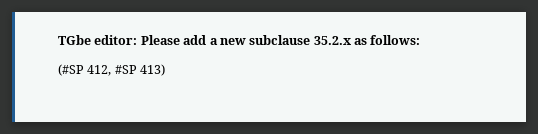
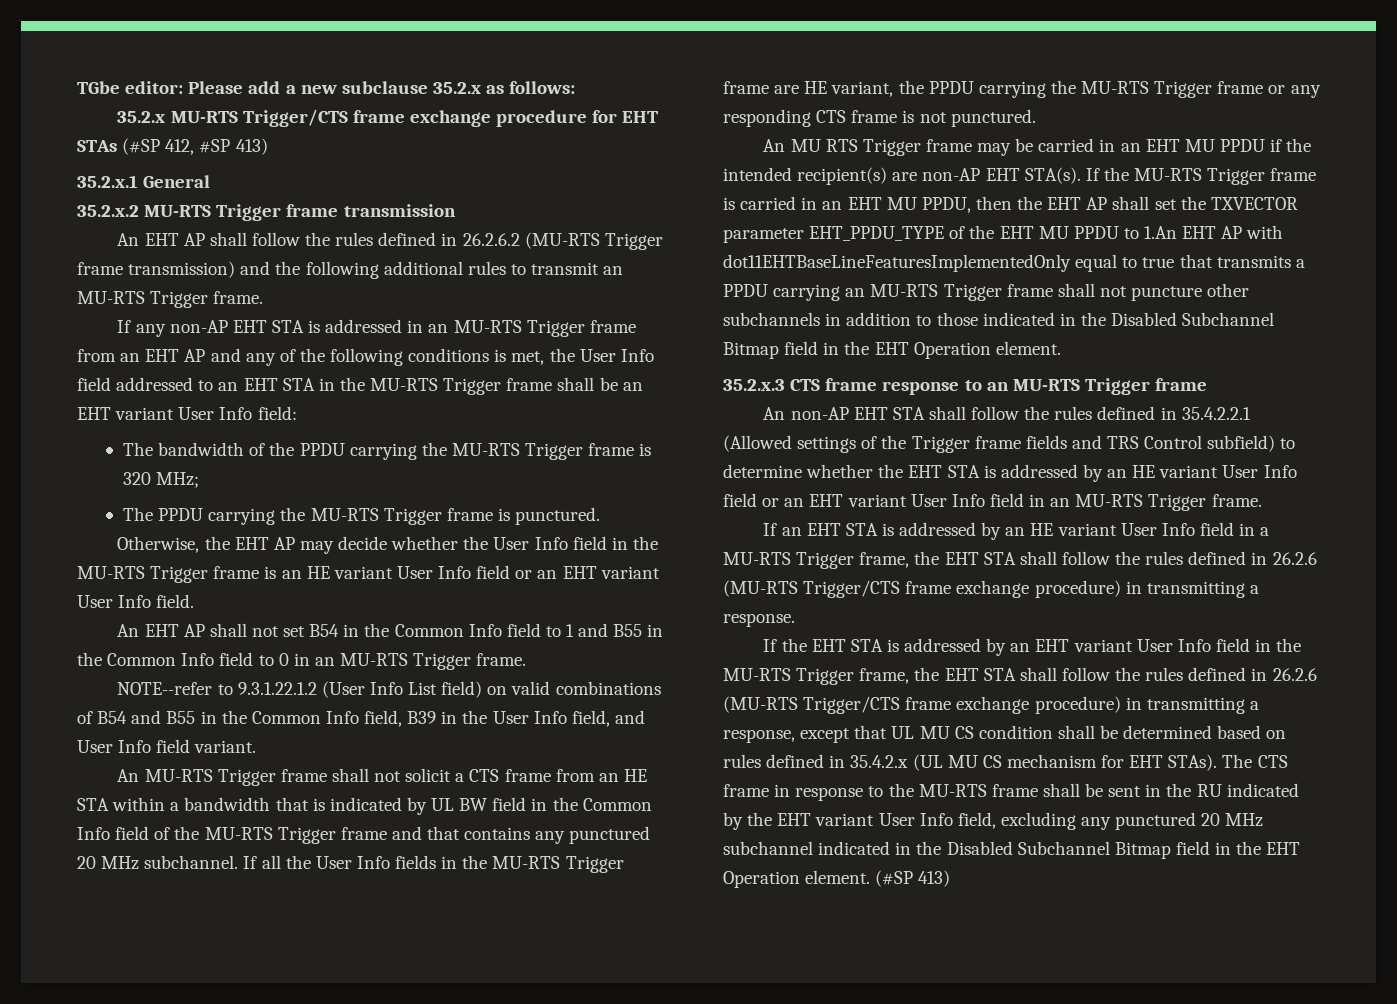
[58,64,137,76] (#SP 412, #SP -> [117,109,659,127] [77,138,268,155] [77,175,211,188] [77,204,456,221] [117,232,663,250] [77,261,624,279] [77,291,264,308] [117,319,636,337] [77,348,654,366] [77,377,643,395] [77,406,297,420] [123,442,652,460] [123,472,200,488] [123,507,601,525] [117,536,658,554] [77,565,660,583] [77,594,195,608] [117,623,664,637] [77,652,527,670] [117,681,661,698] [77,710,645,727] [77,739,257,753] [117,768,647,786] [77,797,652,815] [77,826,651,844] [77,855,624,873] [723,80,1321,98] [723,109,1036,127] [763,138,1312,156] [723,167,1317,185] [723,196,1298,213] [723,225,1284,243] [723,254,1305,272] [723,283,1250,301] [723,312,1275,326] [723,341,1061,359] [723,378,1208,395] [763,406,1251,420] [723,435,1296,453] [723,464,1297,482] [723,493,1262,511] [763,522,1270,540] [723,551,1317,569] [723,580,1259,598] [723,613,795,627] [763,638,1302,656] [723,667,1317,685] [723,696,1259,714] [723,725,1287,743] [723,754,1288,771] [723,783,1299,801] [723,812,1264,830] [723,841,1301,859] [723,870,914,888] 35.2.x MU-RTS Trigger/CTS frame exchange procedure for EHT STAs (#SP 412, #SP 413) // 35.2.x.1 General // 35.2.x.2 MU-RTS Trigger frame transmission // An EHT AP shall follow the rules defined in 26.2.6.2 (MU-RTS Trigger frame transmission) and the following additional rules to transmit an MU-RTS Trigger frame. // If any non-AP EHT STA is addressed in an MU-RTS Trigger frame from an EHT AP and any of the following conditions is met, the User Info field addressed to an EHT STA in the MU-RTS Trigger frame shall be an EHT variant User Info field: // The bandwidth of the PPDU carrying the MU-RTS Trigger frame is 320 MHz; // The PPDU carrying the MU-RTS Trigger frame is punctured. // Otherwise, the EHT AP may decide whether the User Info field in the MU-RTS Trigger frame is an HE variant User Info field or an EHT variant User Info field. // An EHT AP shall not set B54 in the Common Info field to 1 and B55 in the Common Info field to 0 in an MU-RTS Trigger frame. // NOTE--refer to 9.3.1.22.1.2 (User Info List field) on valid combinations of B54 and B55 in the Common Info field, B39 in the User Info field, and User Info field variant. // An MU-RTS Trigger frame shall not solicit a CTS frame from an HE STA within a bandwidth that is indicated by UL BW field in the Common Info field of the MU-RTS Trigger frame and that contains any punctured 20 MHz subchannel. If all the User Info fields in the MU-RTS Trigger frame are HE variant, the PPDU carrying the MU-RTS Trigger frame or any responding CTS frame is not punctured. // An MU RTS Trigger frame may be carried in an EHT MU PPDU if the intended recipient(s) are non-AP EHT STA(s). If the MU-RTS Trigger frame is carried in an EHT MU PPDU, then the EHT AP shall set the TXVECTOR parameter EHT_PPDU_TYPE of the EHT MU PPDU to 1.An EHT AP with dot11EHTBaseLineFeaturesImplementedOnly equal to true that transmits a PPDU carrying an MU-RTS Trigger frame shall not puncture other subchannels in addition to those indicated in the Disabled Subchannel Bitmap field in the EHT Operation element. // 35.2.x.3 CTS frame response to an MU-RTS Trigger frame // An non-AP EHT STA shall follow the rules defined in 35.4.2.2.1 (Allowed settings of the Trigger frame fields and TRS Control subfield) to determine whether the EHT STA is addressed by an HE variant User Info field or an EHT variant User Info field in an MU-RTS Trigger frame. // If an EHT STA is addressed by an HE variant User Info field in a MU-RTS Trigger frame, the EHT STA shall follow the rules defined in 26.2.6 (MU-RTS Trigger/CTS frame exchange procedure) in transmitting a response. // If the EHT STA is addressed by an EHT variant User Info field in the MU-RTS Trigger frame, the EHT STA shall follow the rules defined in 26.2.6 (MU-RTS Trigger/CTS frame exchange procedure) in transmitting a response, except that UL MU CS condition shall be determined based on rules defined in 35.4.2.x (UL MU CS mechanism for EHT STAs). The CTS frame in response to the MU-RTS frame shall be sent in the RU indicated by the EHT variant User Info field, excluding any punctured 20 MHz subchannel indicated in the Disabled Subchannel Bitmap field in the EHT Operation element. (#SP

